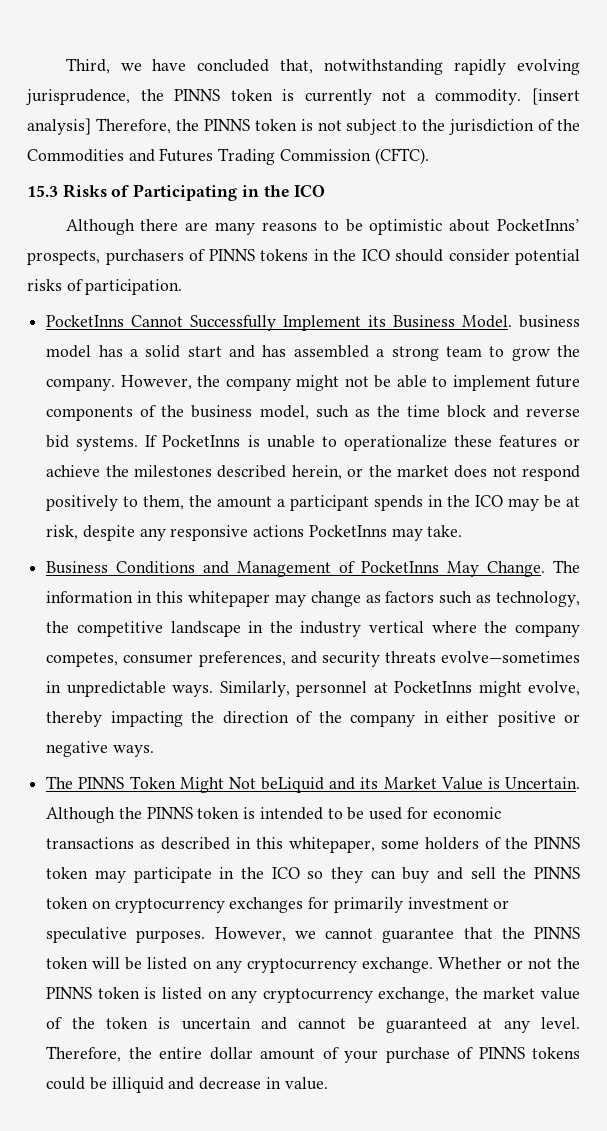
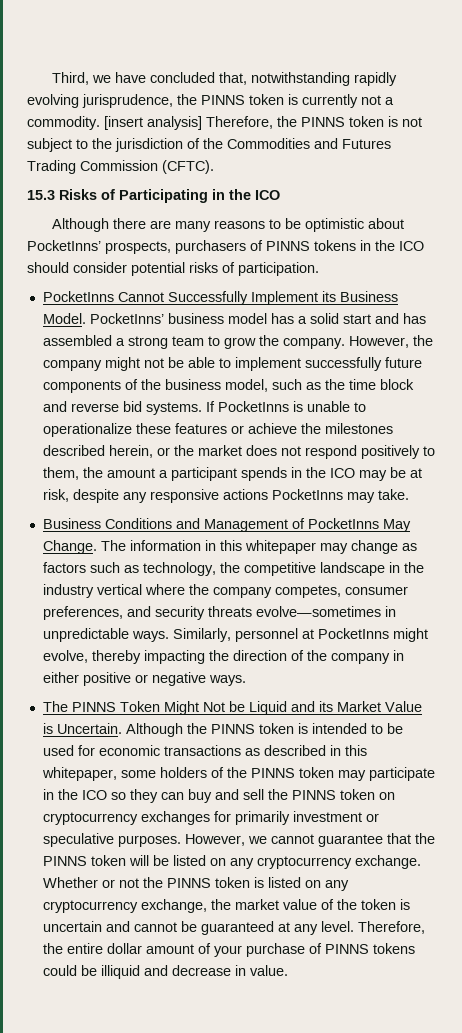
(513, 321) none -> [89,313,164,324] PocketInns’
(531, 383) none -> [304,357,382,371] successfully
[261,777,325,793] beLiquid -> [228,701,287,715] be Liquid

